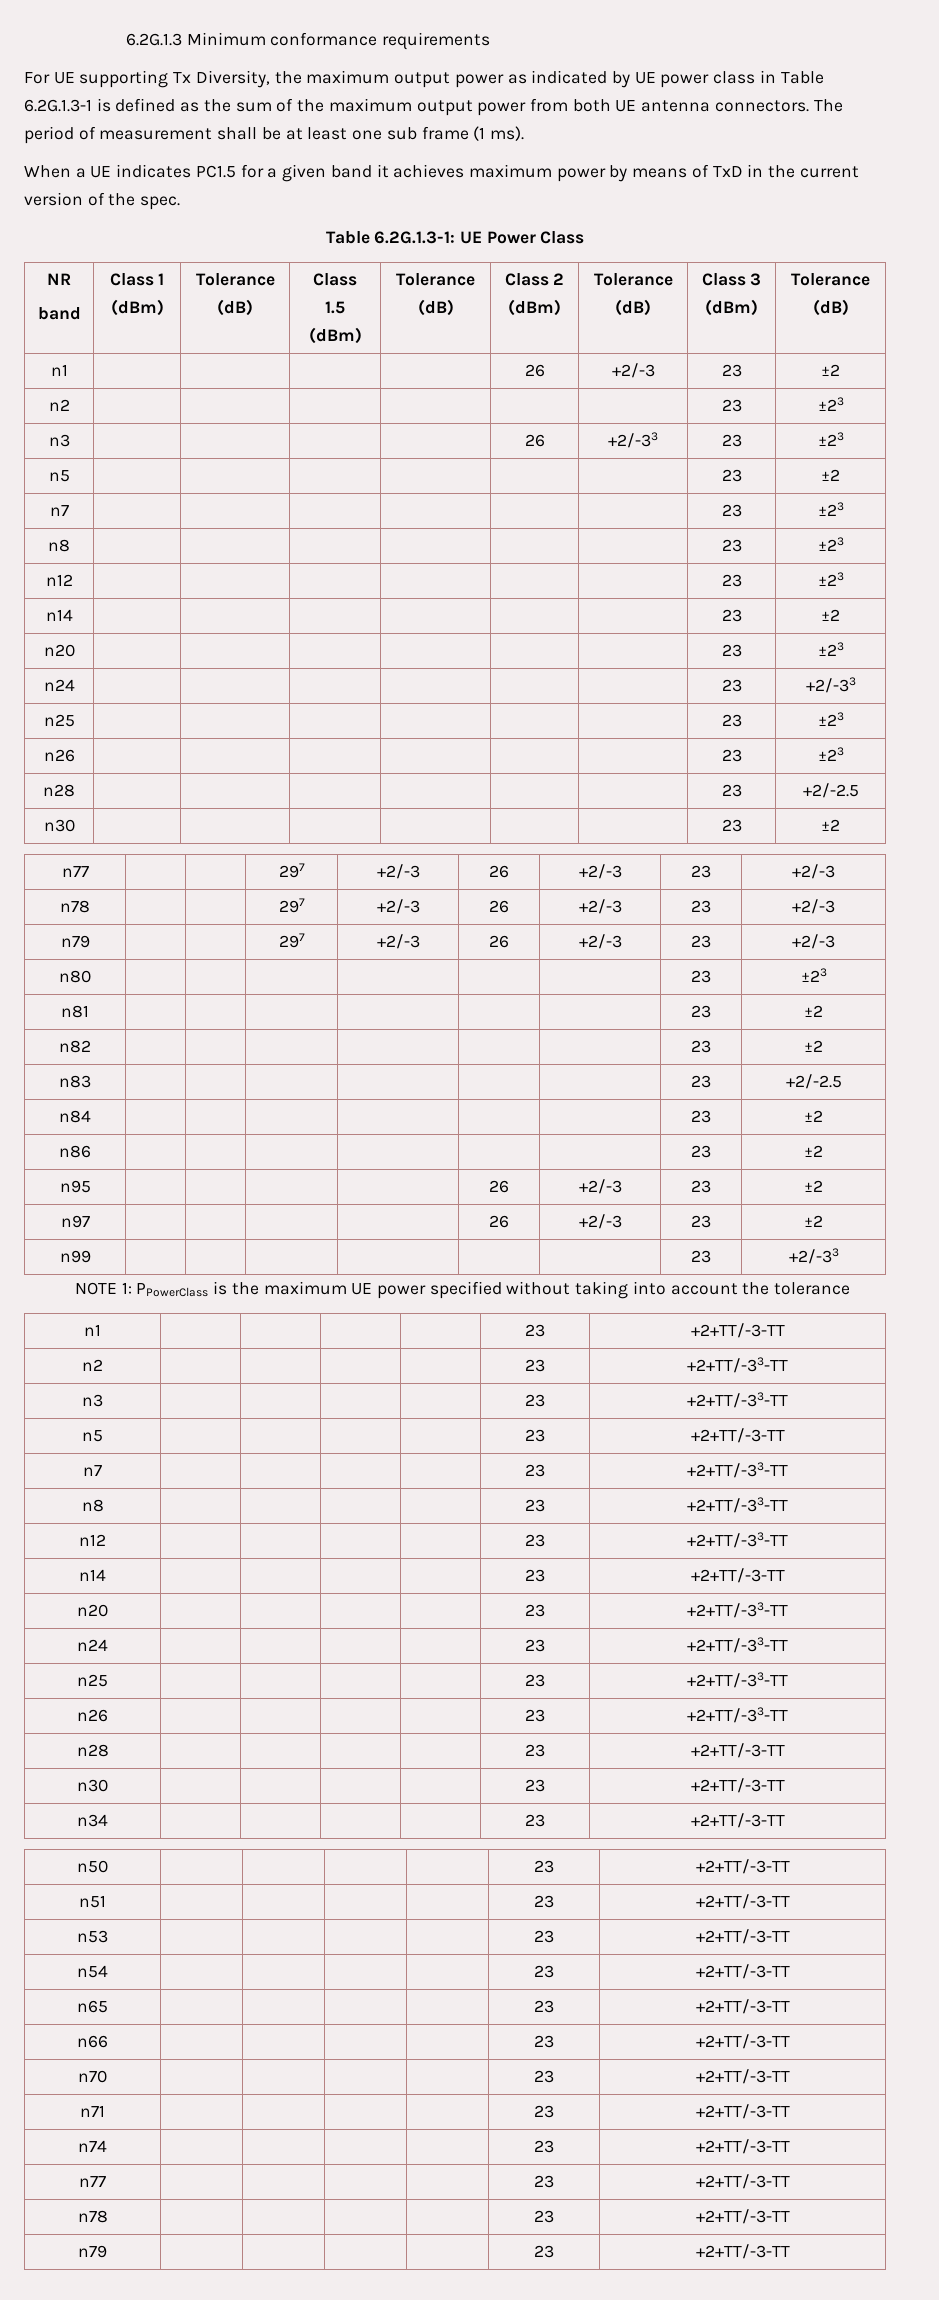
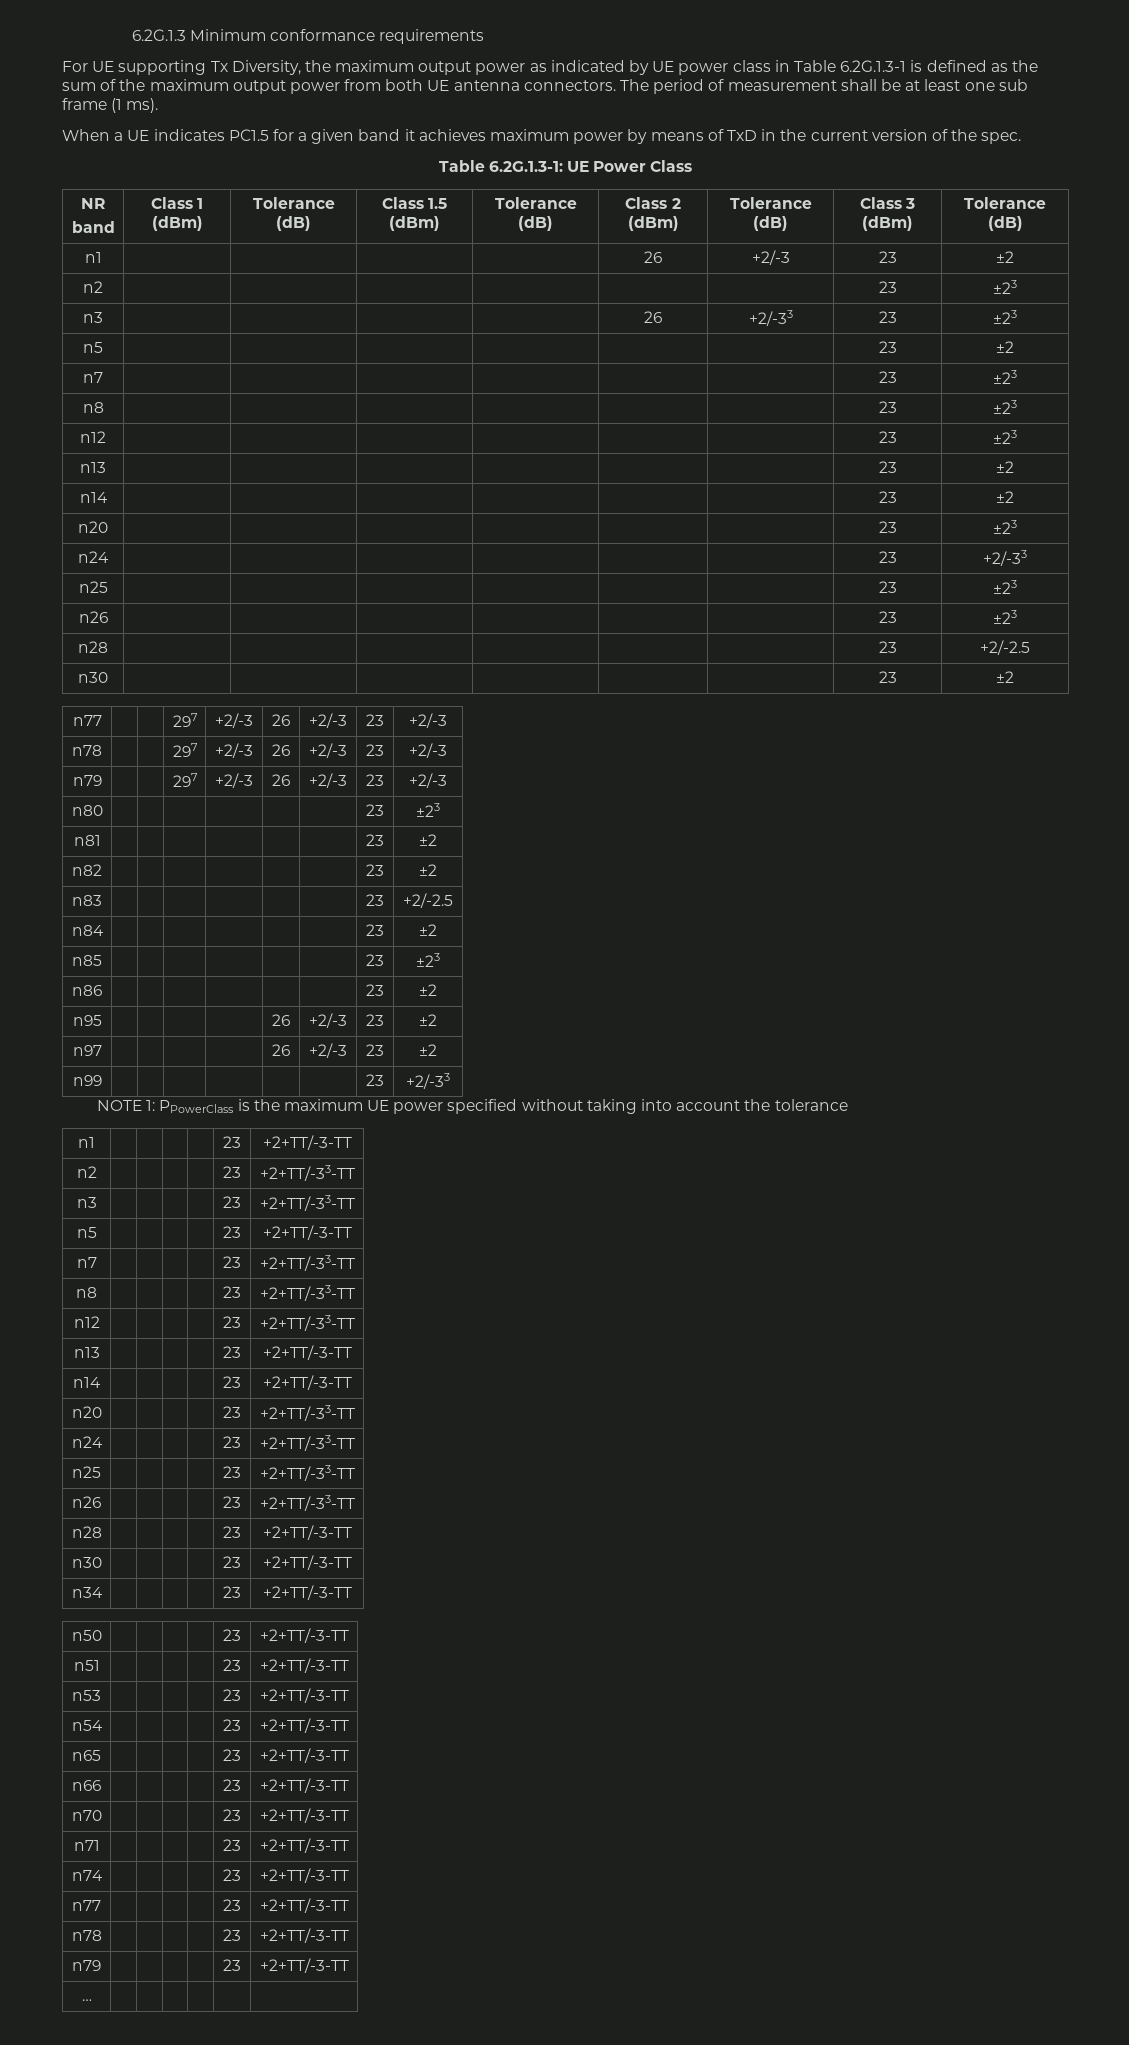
(844, 579) none -> [80,462,106,473] [878,461,897,473] [996,461,1014,473] // n13 | | | | | | | 23 | ±2
(823, 1116) none -> [72,955,102,966] [366,954,384,966] [416,953,440,967] // n85 | | | | | | | 23 | ±23
(788, 1540) none -> [73,1347,100,1358] [223,1346,241,1358] [262,1345,352,1360] // n13 | | | | | 23 | +2+TT/-3-TT
(790, 2251) none -> [81,1999,92,2001] // … | | | | | |

